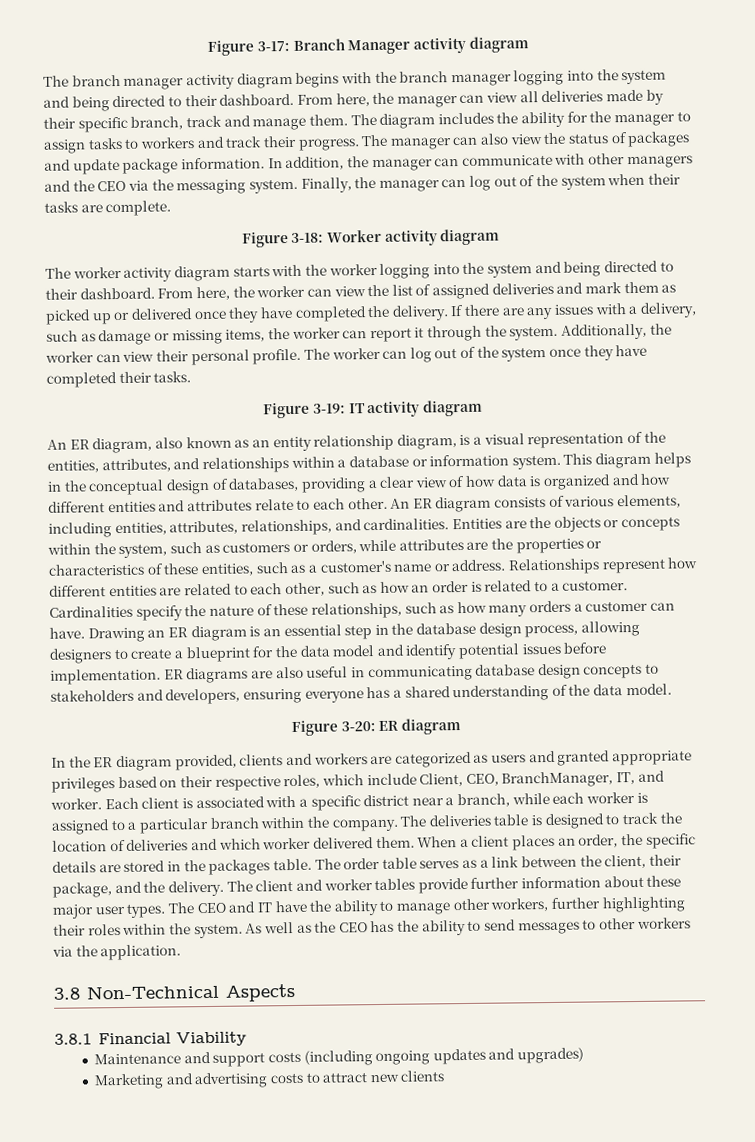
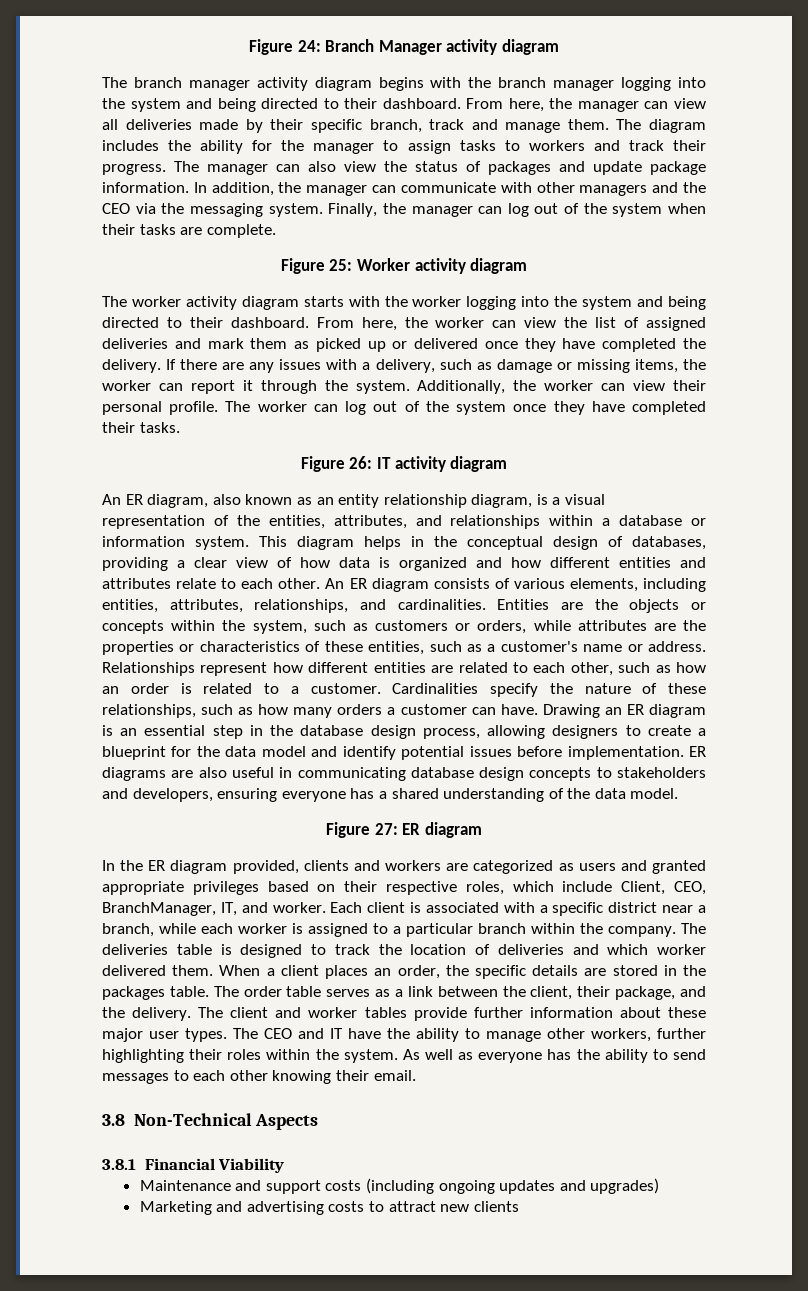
[207,40,291,56] Figure 3-17: -> [249,39,321,55] Figure 24:
[291,232,325,243] 3-18: -> [329,259,353,271] 25:
[312,403,346,414] 3-19: -> [349,456,373,469] 26:
[340,721,376,732] 3-20: -> [374,823,398,835] 27:
[314,921,368,933] the CEO -> [478,1052,543,1063] everyone
[598,917,691,930] [52,944,182,961] other workers via the application. -> [193,1070,416,1084] each other knowing their email.

